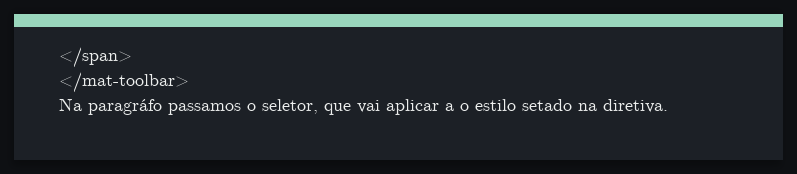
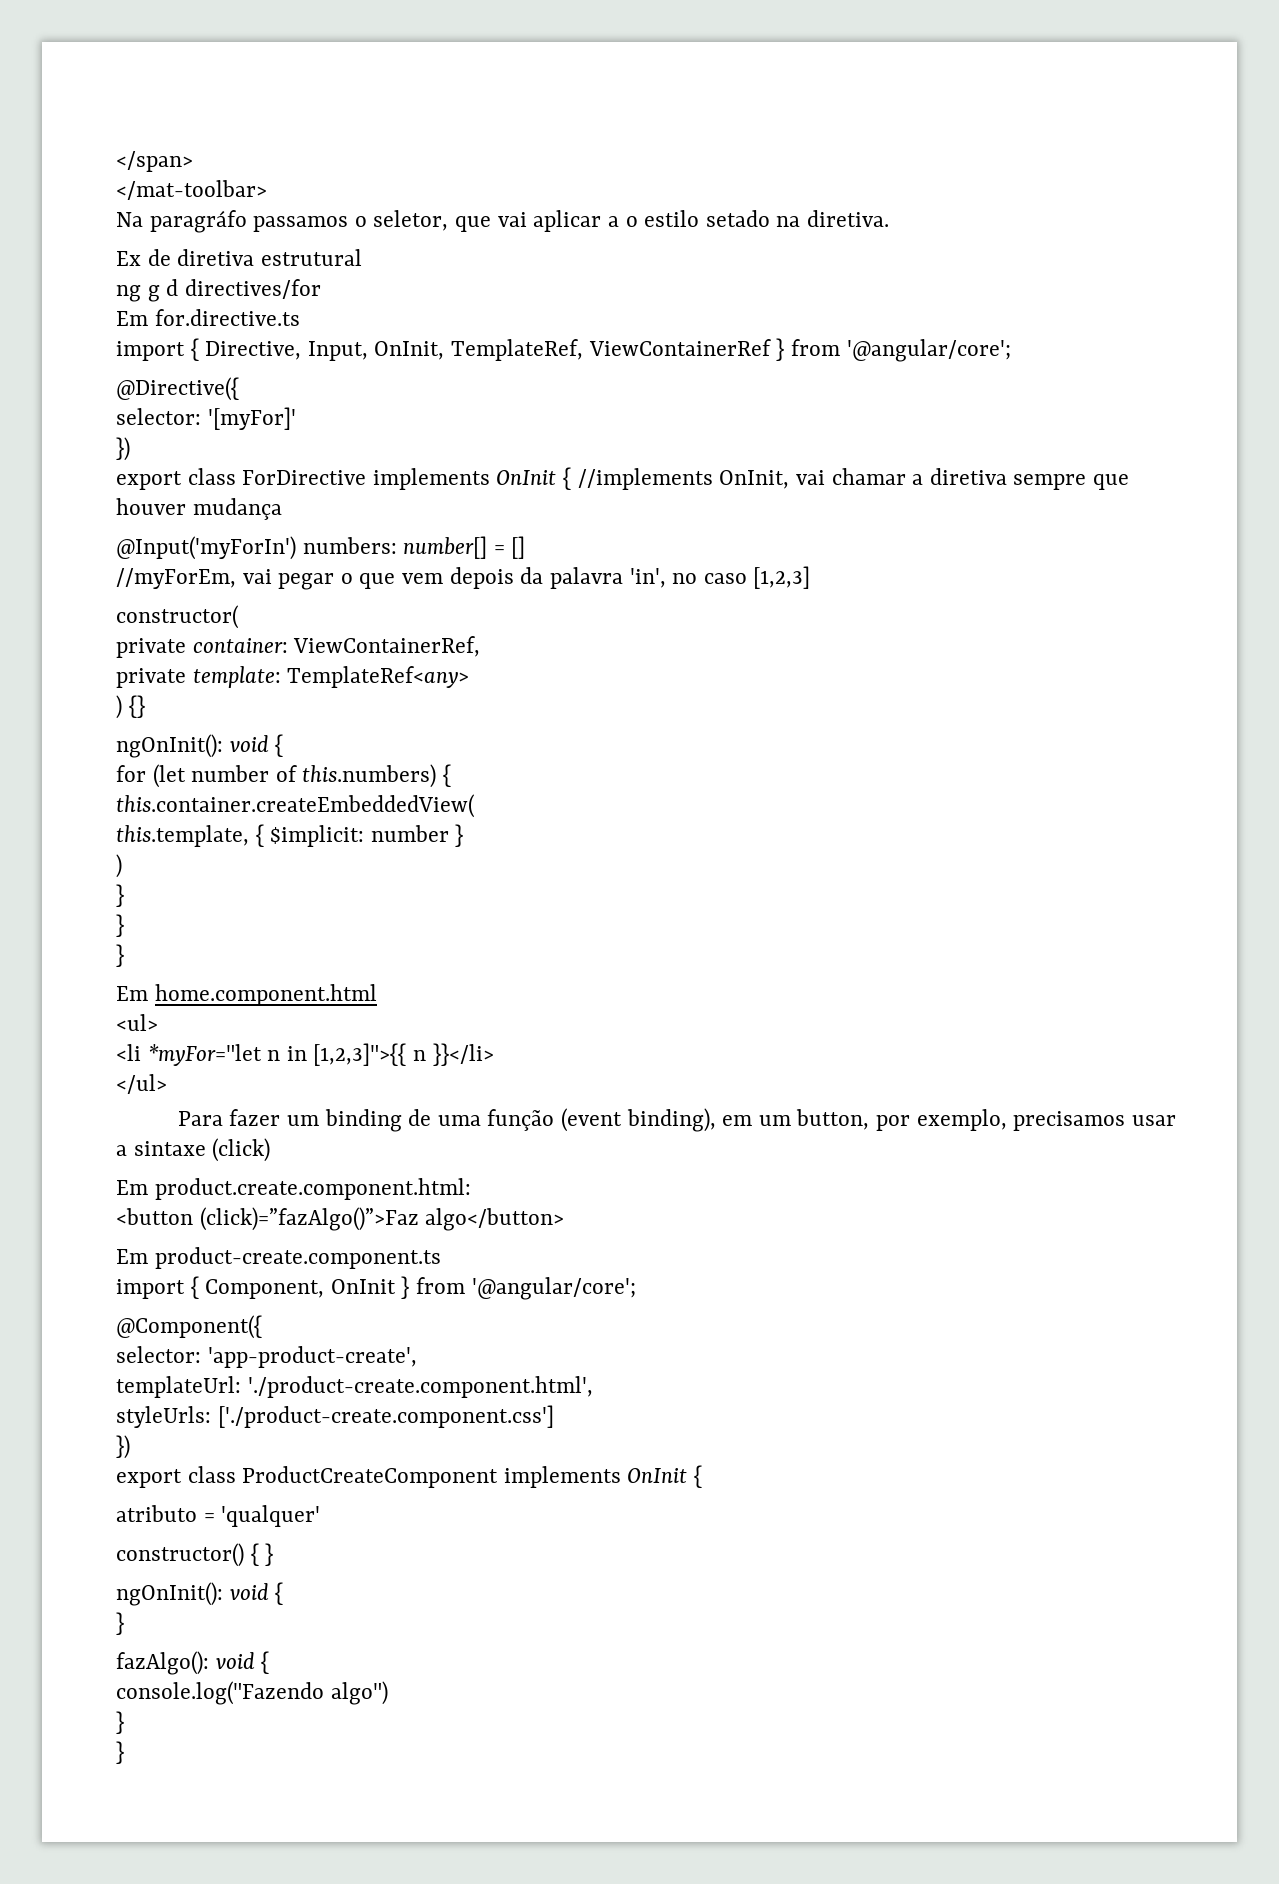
(668, 106) none -> [116,249,362,266] [116,279,321,302] [116,309,300,326] [116,338,1011,362] [116,377,239,401] [116,407,296,430] [116,437,130,461] [116,467,1129,490] [116,498,282,520] [116,536,526,560] [116,566,811,590] [116,605,239,629] [116,636,481,658] [116,666,470,688] [116,695,145,719] [116,734,284,758] [116,764,452,788] [116,794,475,818] [116,824,464,847] [116,854,122,878] [116,884,124,907] [116,914,124,937] [116,944,124,967] [116,984,377,1006] [116,1014,158,1031] [116,1043,494,1066] [116,1074,167,1094] [177,1108,1176,1132] [116,1138,271,1162] [116,1178,471,1200] [116,1207,565,1231] [116,1247,441,1269] [116,1276,636,1300] [116,1315,262,1339] [116,1346,417,1368] [116,1376,593,1398] [116,1405,554,1428] [116,1435,130,1459] [116,1465,703,1488] [116,1505,321,1527] [116,1543,274,1567] [116,1582,284,1606] [116,1612,124,1635] [116,1651,270,1675] [116,1681,388,1705] [116,1711,124,1734] [116,1741,124,1764] // Ex de diretiva estrutural // ng g d directives/for // Em for.directive.ts // import { Directive, Input, OnInit, TemplateRef, ViewContainerRef } from '@angular/core'; // @Directive({ // selector: '[myFor]' // }) // export class ForDirective implements OnInit { //implements OnInit, vai chamar a diretiva sempre que houver mudança // @Input('myForIn') numbers: number[] = [] // //myForEm, vai pegar o que vem depois da palavra 'in', no caso [1,2,3] // constructor( // private container: ViewContainerRef, // private template: TemplateRef<any> // ) {} // ngOnInit(): void { // for (let number of this.numbers) { // this.container.createEmbeddedView( // this.template, { $implicit: number } // ) // } // } // } // Em home.component.html // <ul> // <li *myFor="let n in [1,2,3]">{{ n }}</li> // </ul> // Para fazer um binding de uma função (event binding), em um button, por exemplo, precisamos usar a sintaxe (click) // Em product.create.component.html: // <button (click)=”fazAlgo()”>Faz algo</button> // Em product-create.component.ts // import { Component, OnInit } from '@angular/core'; // @Component({ // selector: 'app-product-create', // templateUrl: './product-create.component.html', // styleUrls: ['./product-create.component.css'] // }) // export class ProductCreateComponent implements OnInit { // atributo = 'qualquer' // constructor() { } // ngOnInit(): void { // } // fazAlgo(): void { // console.log("Fazendo algo") // } // }

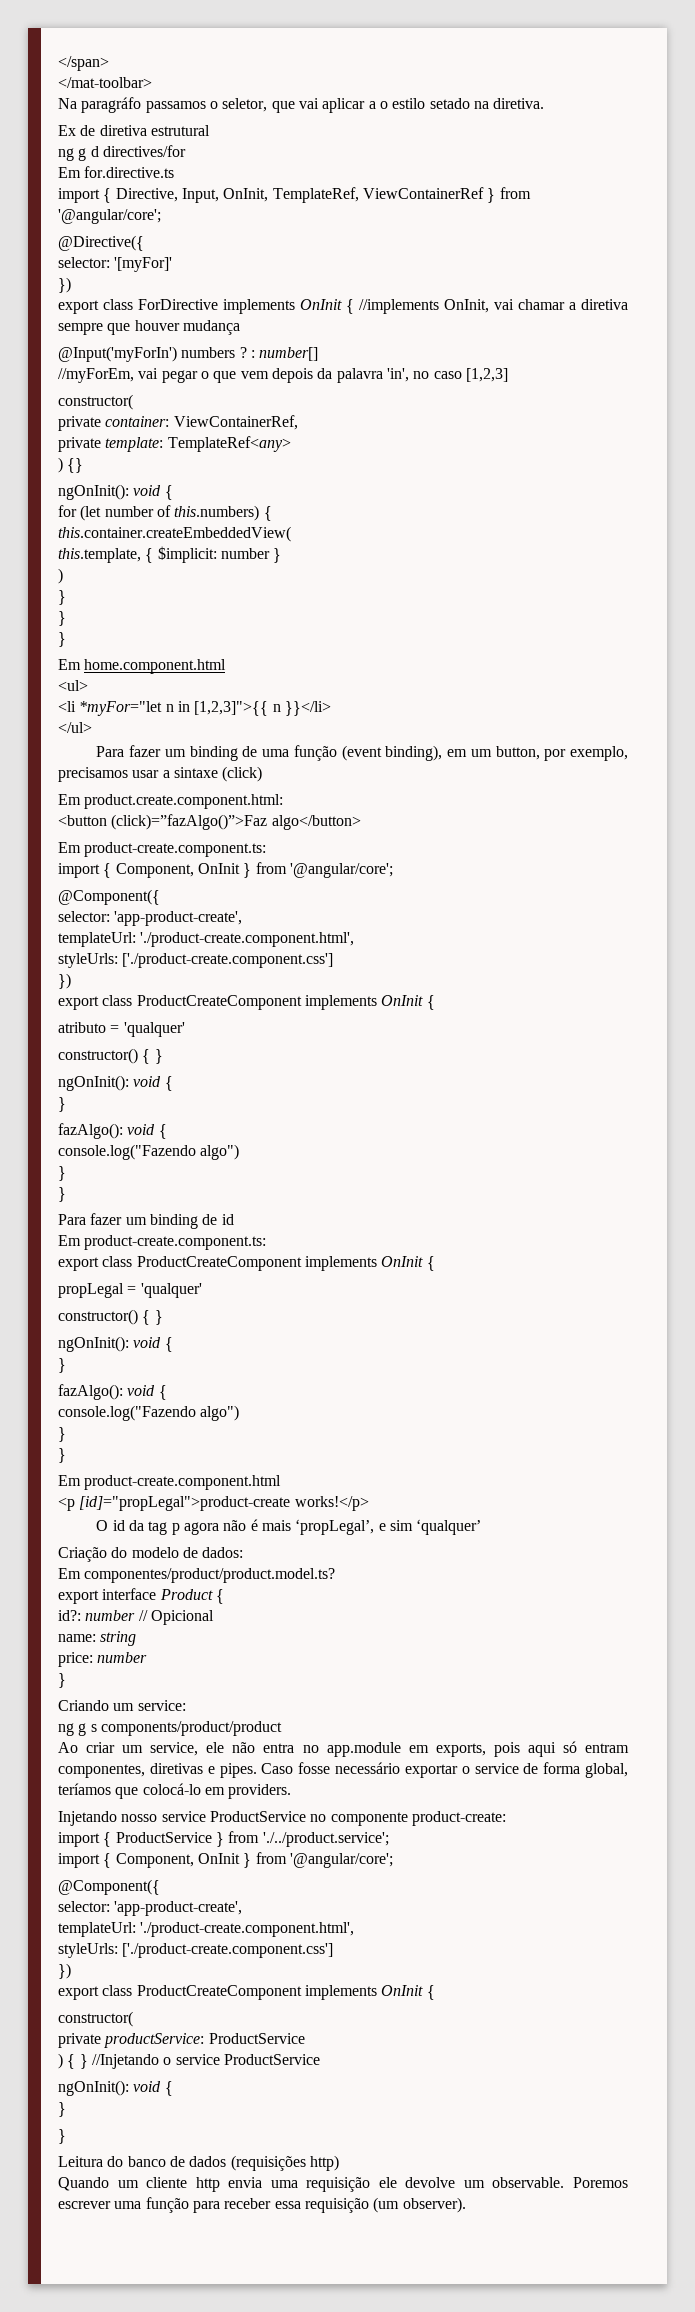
[302,537,397,554] numbers: -> [181,347,255,358] numbers ? :
[493,536,526,559] = [] -> (319, 354) none
[154,1247,441,1269] product-create.component.ts -> [84,842,267,857] product-create.component.ts:
(124, 1752) none -> [58,1213,234,1229] [58,1235,267,1250] [58,1256,435,1271] [58,1283,202,1298] [58,1309,163,1325] [58,1336,173,1352] [58,1358,66,1373] [58,1384,167,1400] [58,1405,240,1421] [58,1427,66,1442] [58,1448,66,1463] [58,1475,282,1490] [58,1496,369,1511] [96,1519,482,1535] [58,1547,244,1562] [58,1568,336,1583] [58,1588,224,1604] [58,1610,214,1625] [58,1631,137,1646] [58,1652,148,1667] [58,1673,66,1688] [58,1700,186,1711] [58,1721,282,1736] [58,1741,629,1757] [58,1762,628,1778] [58,1783,292,1799] [58,1811,506,1826] [58,1831,389,1847] [58,1852,393,1868] [58,1879,160,1895] [58,1901,243,1916] [58,1922,355,1937] [58,1943,334,1958] [58,1963,71,1979] [58,1985,435,2000] [58,2011,133,2027] [58,2033,305,2048] [58,2053,320,2069] [58,2080,173,2096] [58,2102,66,2117] [58,2129,66,2144] [58,2155,339,2171] [58,2177,629,2192] [58,2197,466,2213] // Para fazer um binding de id // Em product-create.component.ts: // export class ProductCreateComponent implements OnInit { // propLegal = 'qualquer' // constructor() { } // ngOnInit(): void { // } // fazAlgo(): void { // console.log("Fazendo algo") // } // } // Em product-create.component.html // <p [id]="propLegal">product-create works!</p> // O id da tag p agora não é mais ‘propLegal’, e sim ‘qualquer’ // Criação do modelo de dados: // Em componentes/product/product.model.ts? // export interface Product { // id?: number // Opicional // name: string // price: number // } // Criando um service: // ng g s components/product/product // Ao criar um service, ele não entra no app.module em exports, pois aqui só entram componentes, diretivas e pipes. Caso fosse necessário exportar o service de forma global, teríamos que colocá-lo em providers. // Injetando nosso service ProductService no componente product-create: // import { ProductService } from './../product.service'; // import { Component, OnInit } from '@angular/core'; // @Component({ // selector: 'app-product-create', // templateUrl: './product-create.component.html', // styleUrls: ['./product-create.component.css'] // }) // export class ProductCreateComponent implements OnInit { // constructor( // private productService: ProductService // ) { } //Injetando o service ProductService // ngOnInit(): void { // } // } // Leitura do banco de dados (requisições http) // Quando um cliente http envia uma requisição ele devolve um observable. Poremos escrever uma função para receber essa requisição (um observer).

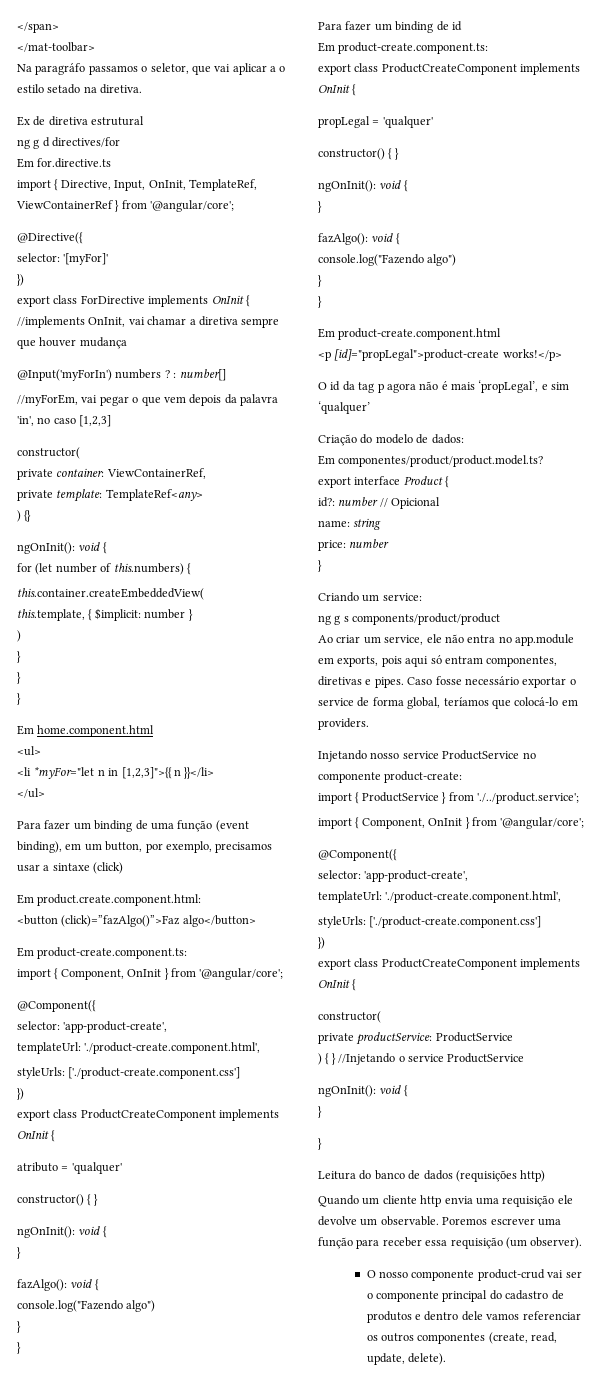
(466, 2205) none -> [366,1269,582,1281] [366,1290,564,1302] [366,1311,581,1323] [366,1332,558,1344] [366,1353,447,1365] // O nosso componente product-crud vai ser o componente principal do cadastro de produtos e dentro dele vamos referenciar os outros componentes (create, read, update, delete).

